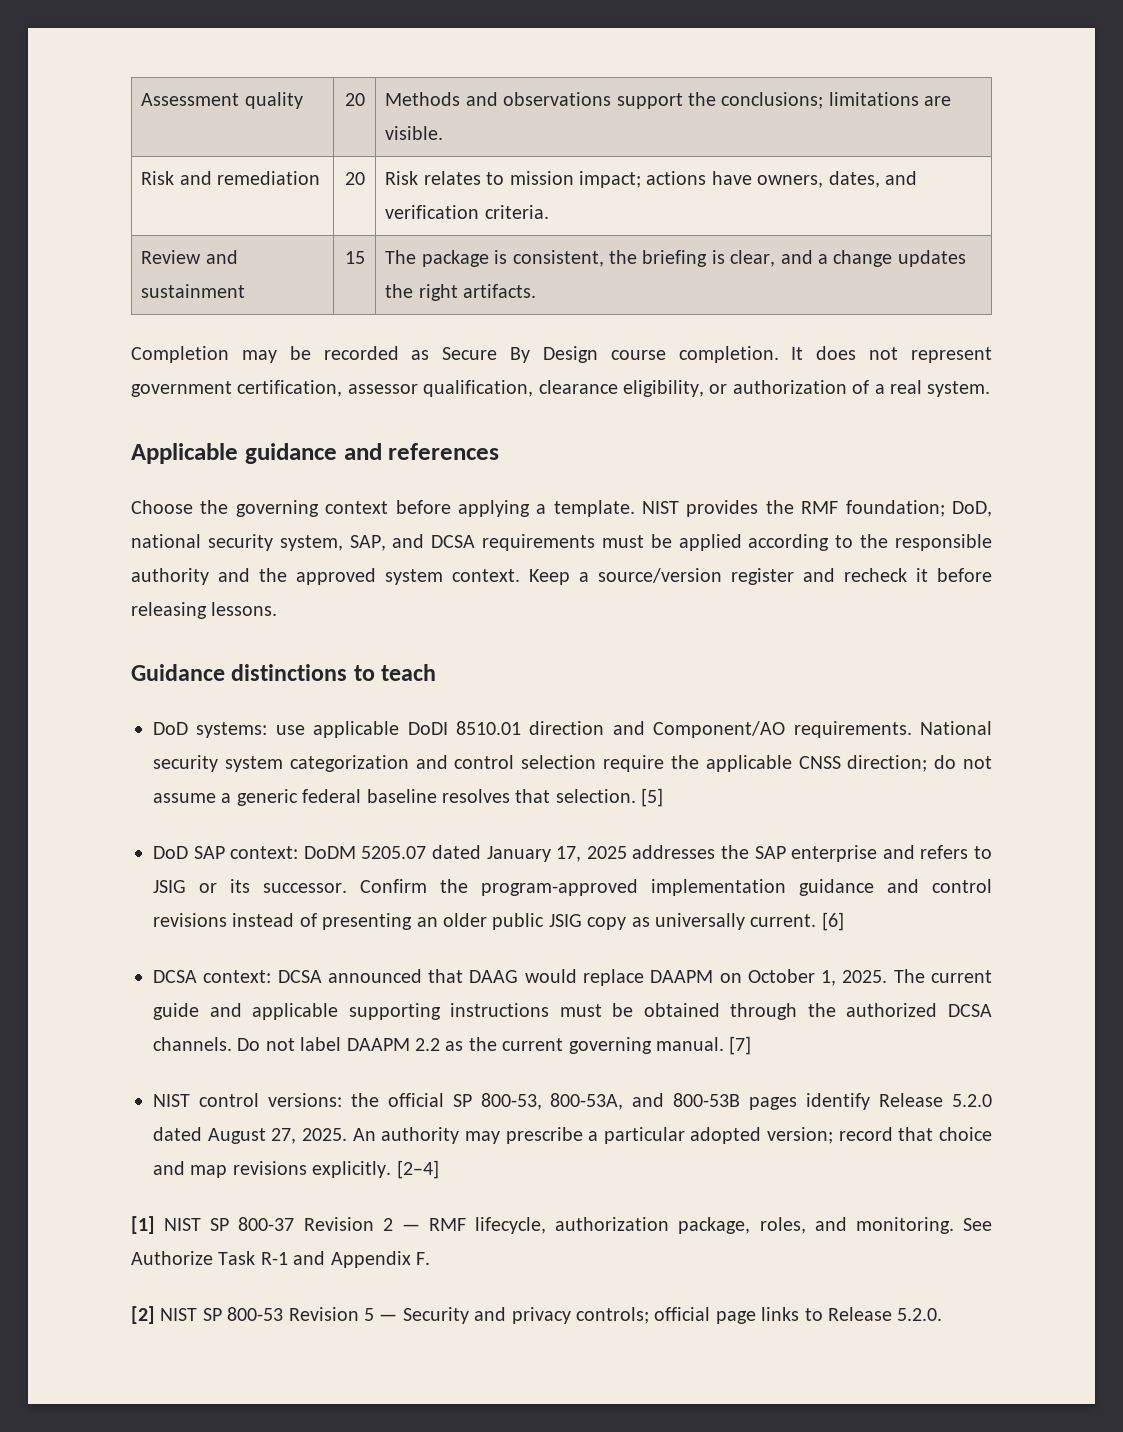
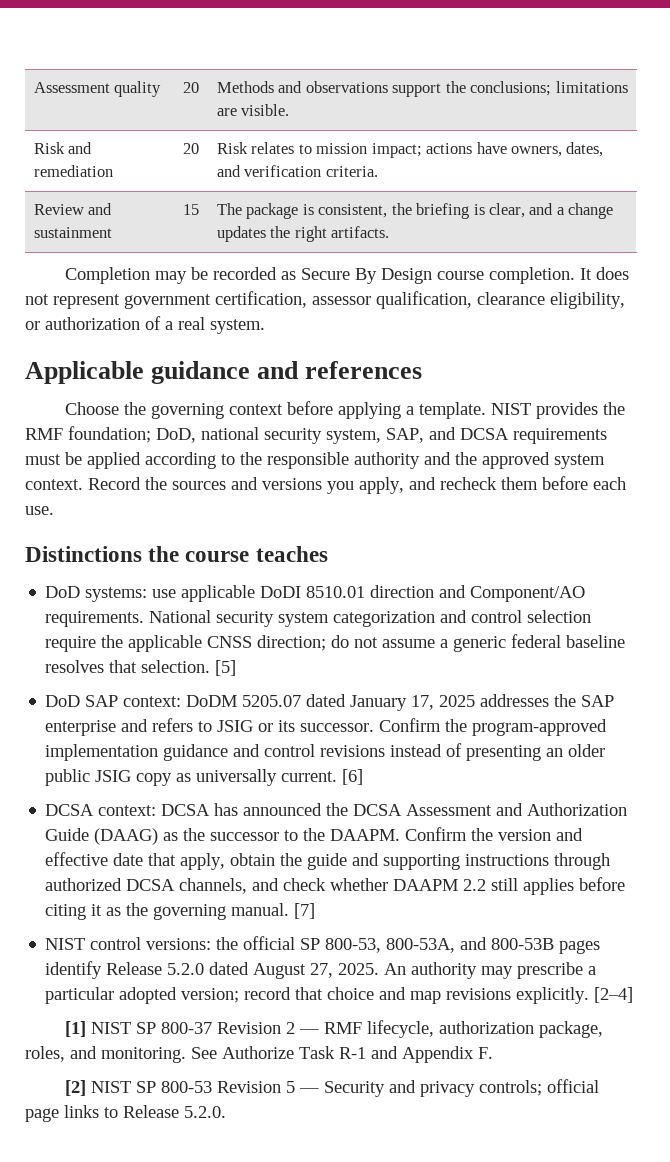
[529,568,992,585] [131,602,278,619] [131,664,437,681] Keep a source/version register and recheck it before releasing lessons. // Guidance distinctions to teach -> [88,476,626,494] [25,506,54,515] [25,546,328,562] Record the sources and versions you apply, and recheck them before each use. // Distinctions the course teaches
[327,969,993,986] announced that DAAG would replace DAAPM on October 1, 2025. The current -> [214,803,628,816] [45,827,584,845] [45,852,303,870] has announced the DCSA Assessment and Authorization Guide (DAAG) as the successor to the DAAPM. Confirm the version and effective date that apply, obtain the
[252,1003,339,1020] applicable -> (380, 859) none
[559,1003,992,1020] [153,1037,564,1051] must be obtained through the authorized DCSA channels. Do not label DAAPM 2.2 as the current -> [554,853,611,870] [45,877,626,895] [45,903,149,920] through authorized DCSA channels, and check whether DAAPM 2.2 still applies before citing it as the

